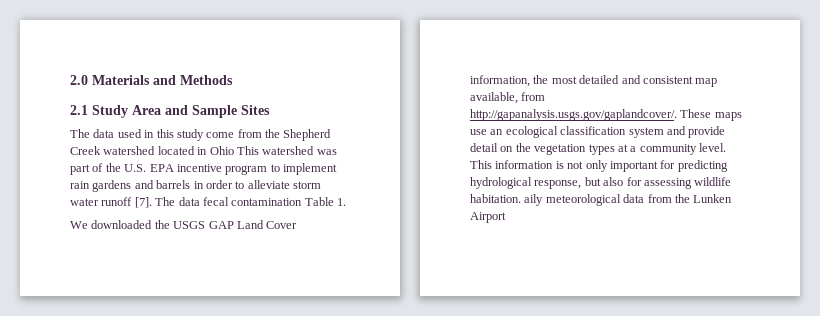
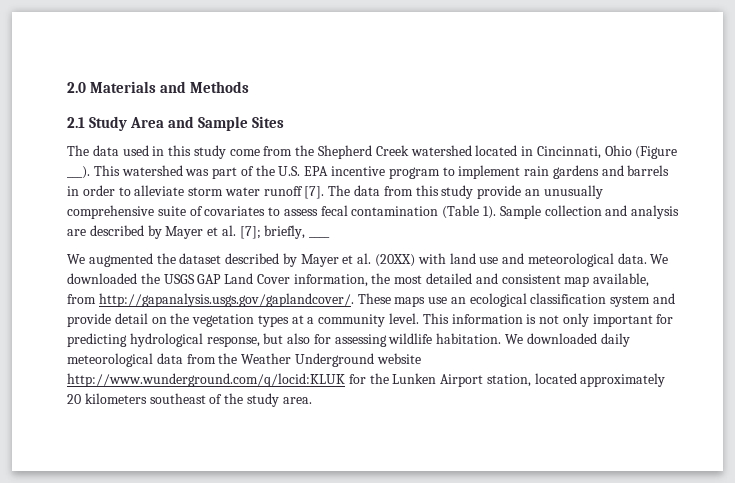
[209,146,234,155] Ohio -> [536,145,678,159] [67,166,90,179] Cincinnati, Ohio (Figure ___).
[202,197,346,206] fecal contamination Table 1. // -> [383,185,603,199] [67,205,680,219] [67,225,331,239] [67,253,647,267] from this study provide an unusually comprehensive suite of covariates to assess fecal contamination (Table 1). Sample collection and analysis are described by Mayer et al. [7]; briefly, ____ // We augmented the dataset described by Mayer et al. (20XX) with land use and meteorological data.
[524,194,544,206] aily -> [505,333,630,347] We downloaded daily
[693,194,733,203] [470,212,506,223] Lunken Airport -> [241,353,421,367] [67,373,666,387] [67,393,312,407] Weather Underground website http://www.wunderground.com/q/locid:KLUK for the Lunken Airport station, located approximately 20 kilometers southeast of the study area.

